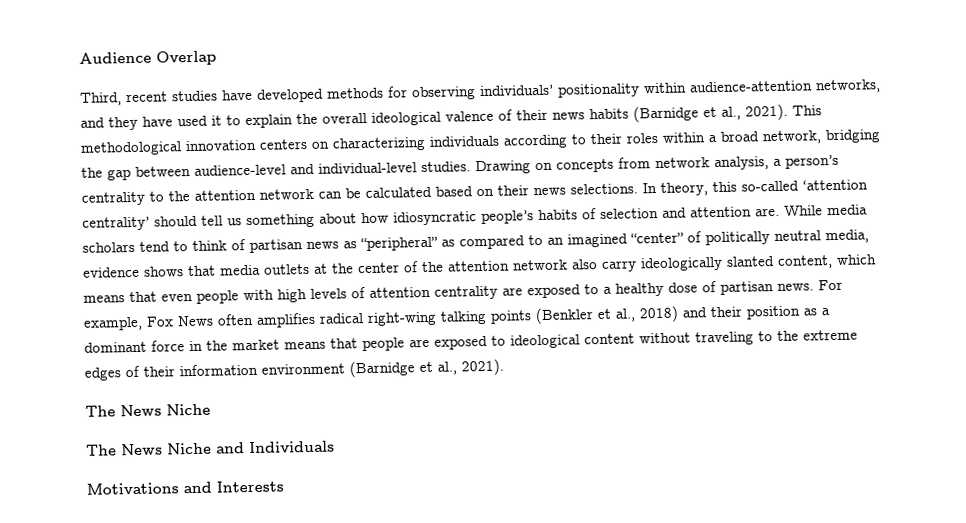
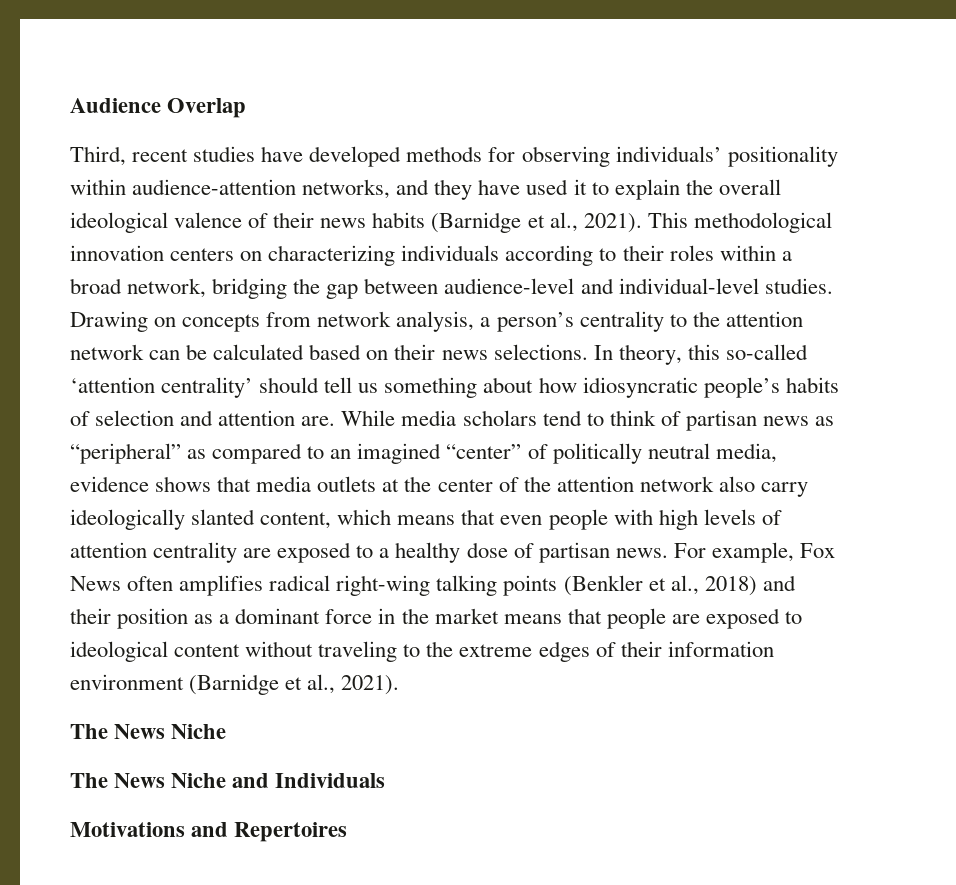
[216,480,284,493] Interests -> [234,822,348,842] Repertoires

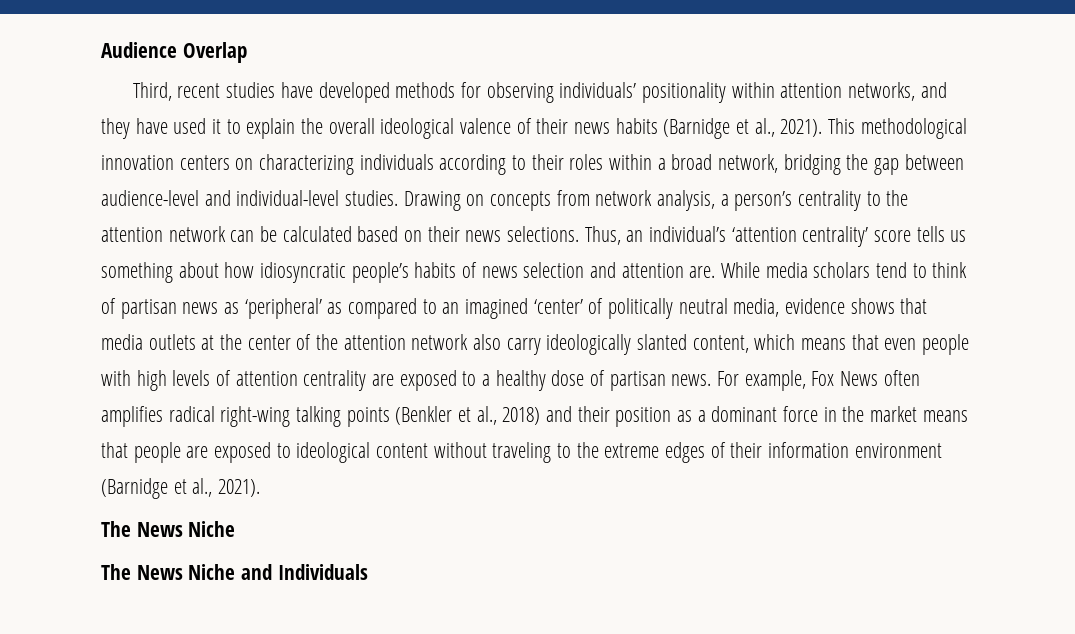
[132,179,297,195] audience-attention -> [780,83,843,98] attention
[593,344,808,365] [70,377,353,398] In theory, this so-called ‘attention centrality’ should tell -> [584,226,945,247] Thus, an individual’s ‘attention centrality’ score tells
(90, 418) none -> [481,266,518,278] news
[70,443,181,464] “peripheral” -> [244,298,322,319] ‘peripheral’
[446,444,522,459] “center” -> [533,299,583,314] ‘center’
[70,822,348,842] // Motivations and Repertoires -> (368, 572) none

